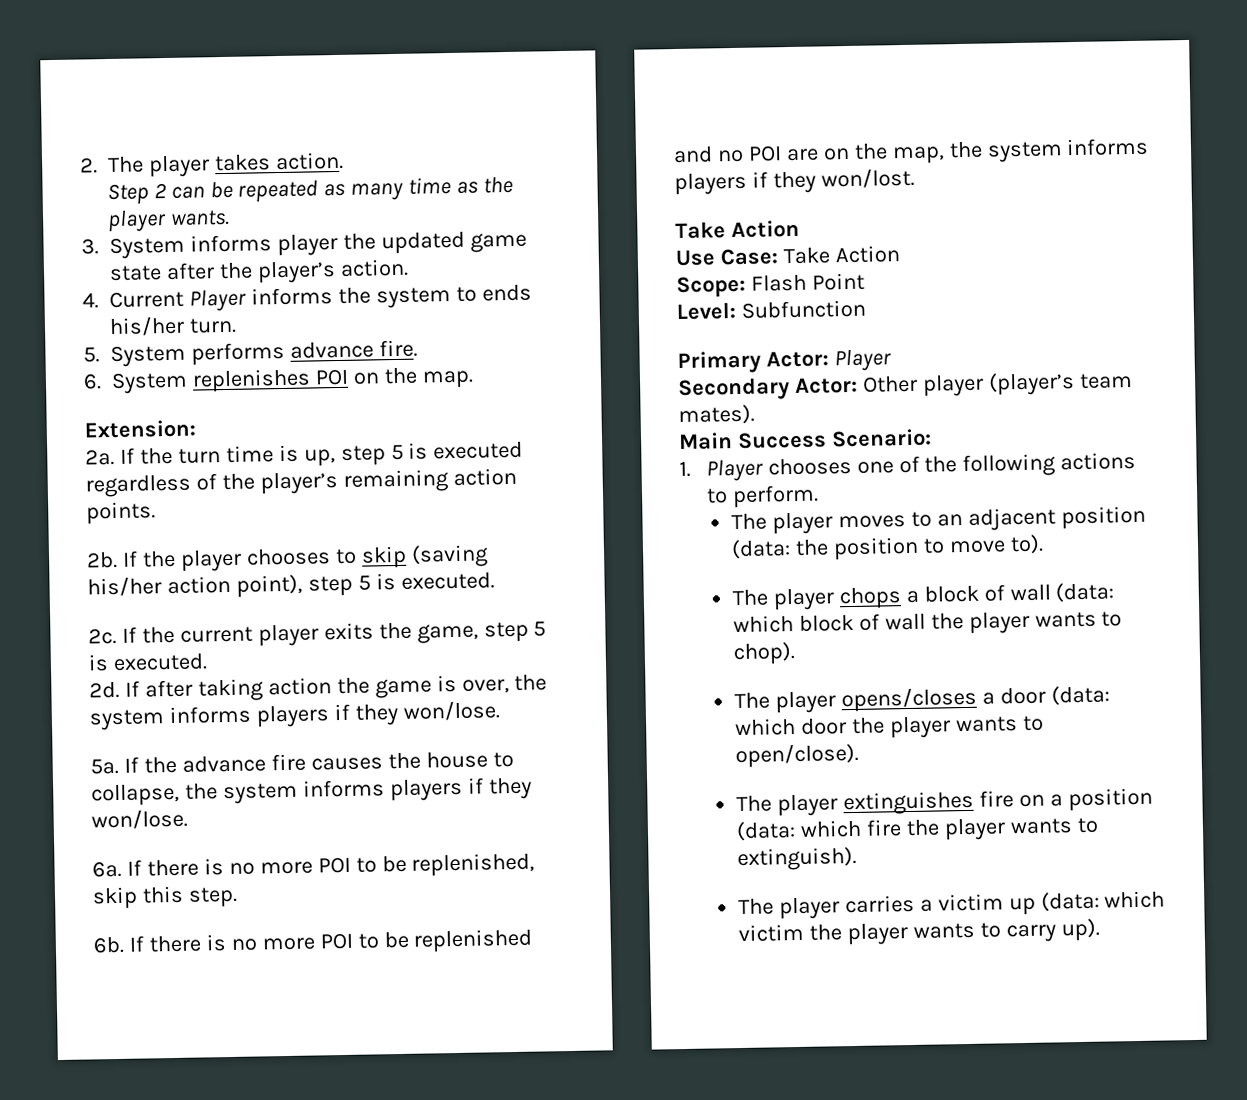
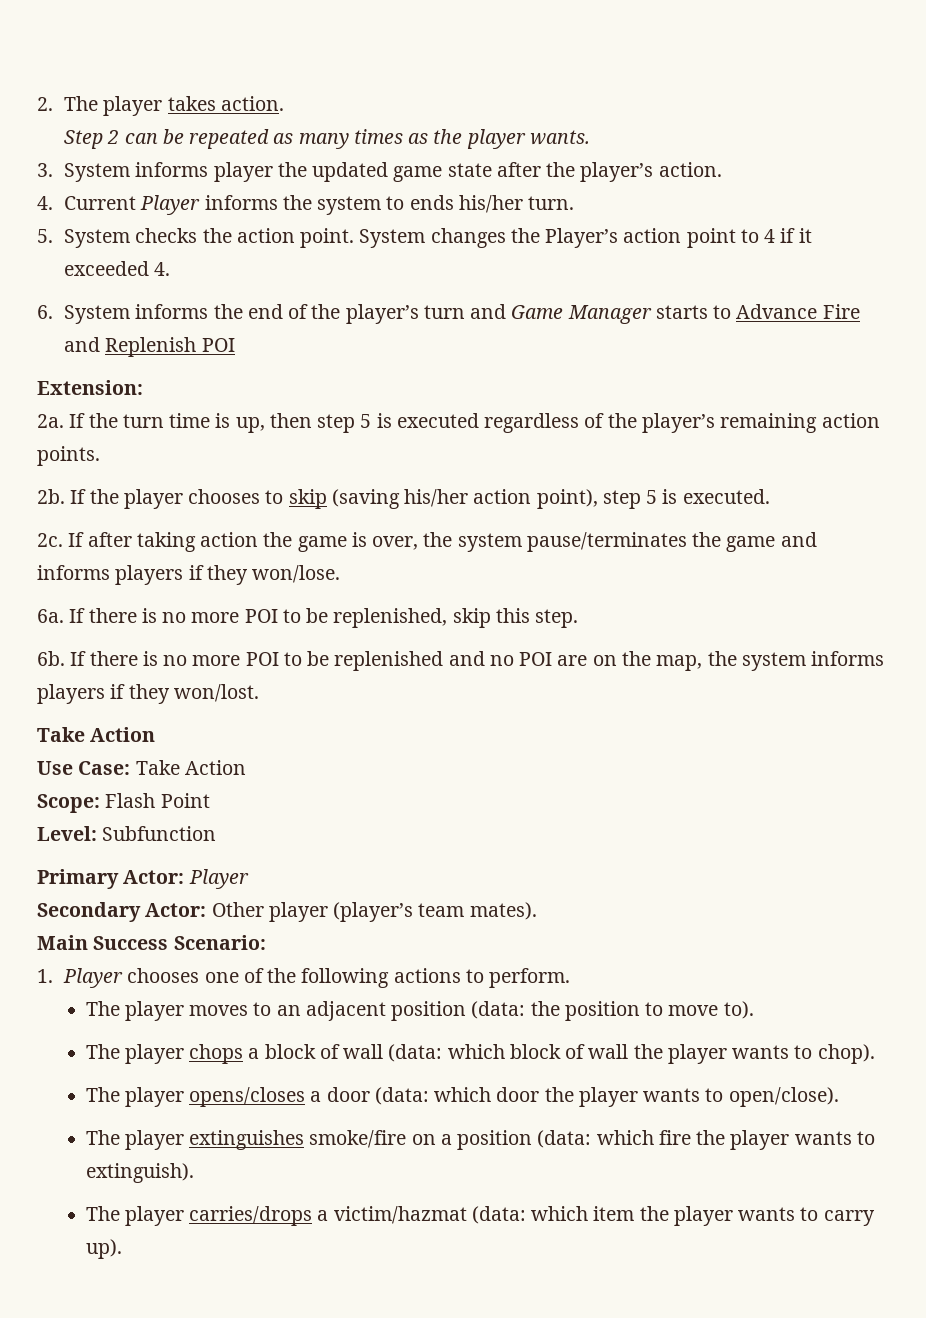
[408,176,452,195] time -> [353,129,403,144] times
[190,339,418,366] [83,367,474,394] performs advance fire. // 6. System replenishes POI on the map. -> [135,228,812,248] [64,261,171,276] [37,304,860,324] [64,337,235,357] checks the action point. System changes the Player’s action point to 4 if it exceeded 4. // 6. System informs the end of the player’s turn and Game Manager starts to Advance Fire and Replenish POI
(336, 458) none -> [269,413,312,428] then
[141,621,547,647] [88,653,208,672] [89,680,140,699] the current player exits the game, step 5 is executed. // 2d. If -> (85, 539) none
[168,700,500,728] [90,751,514,775] [91,782,298,807] informs players if they won/lose. // 5a. If the advance fire causes the house to collapse, the system -> [526,532,817,552] pause/terminates the game and
[978,790,1014,808] fire -> [309,1130,407,1148] smoke/fire
[844,890,1166,916] [737,923,804,943] carries a victim up (data: which victim -> [189,1206,635,1226] carries/drops a victim/hazmat (data: which item

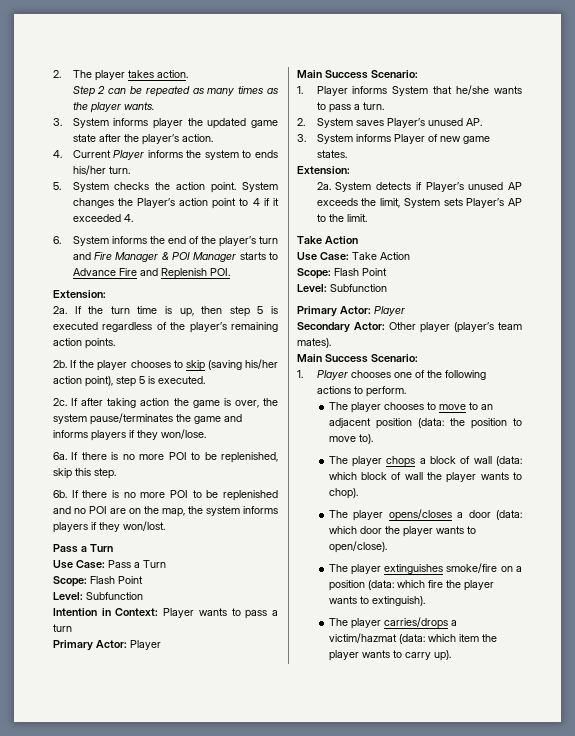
[511,305,564,319] Game -> [93,252,190,262] Fire Manager & POI
[201,338,235,352] POI -> [209,268,230,276] POI.
(259, 693) none -> [53,544,113,553] [53,560,166,569] [53,576,143,587] [53,592,143,600] [53,608,278,619] [53,624,72,632] [53,640,161,651] [297,70,418,79] [297,85,522,96] [316,102,384,113] [297,118,482,128] [297,134,490,144] [316,150,347,158] [297,166,350,175] [316,182,522,192] [316,198,522,208] [316,214,367,222] // Pass a Turn // Use Case: Pass a Turn // Scope: Flash Point // Level: Subfunction // Intention in Context: Player wants to pass a turn // Primary Actor: Player // Main Success Scenario: // 1. Player informs System that he/she wants to pass a turn. // 2. System saves Player’s unused AP. // 3. System informs Player of new game states. // Extension: // 2a. System detects if Player’s unused AP exceeds the limit, System sets Player’s AP to the limit.
[189,1005,249,1016] moves -> [383,402,466,410] chooses to move

